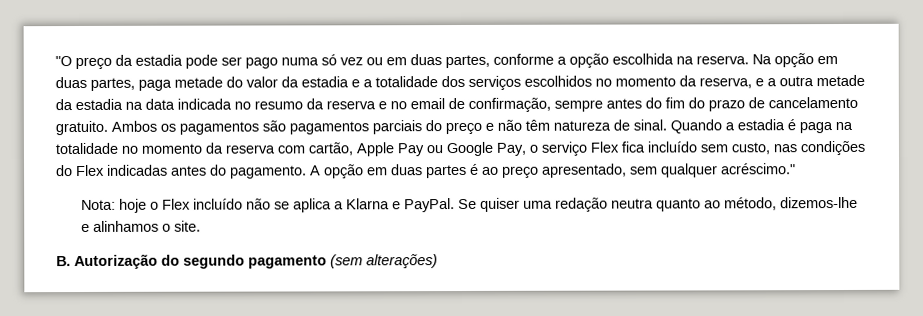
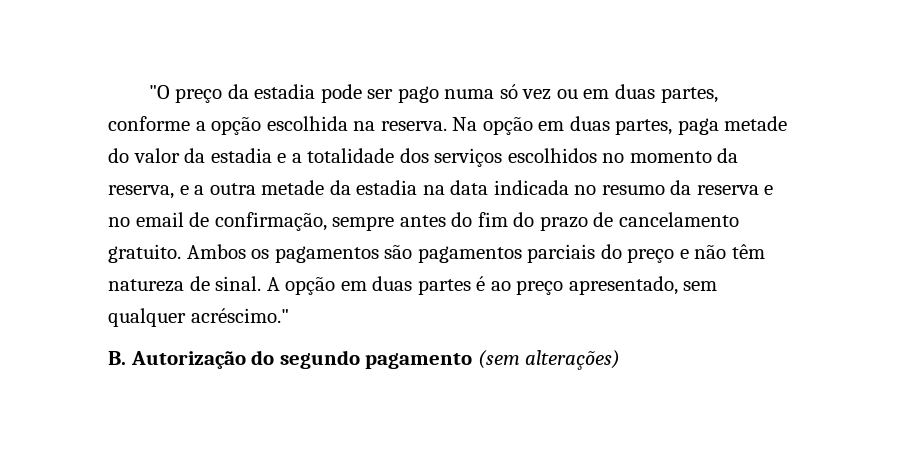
[670,119,853,134] [55,140,865,157] [56,164,307,179] Quando a estadia é paga na totalidade no momento da reserva com cartão, Apple Pay ou Google Pay, o serviço Flex fica incluído sem custo, nas condições do Flex indicadas antes do pagamento. -> (262, 283) none
[81,196,859,213] [81,220,202,232] // Nota: hoje o Flex incluído não se aplica a Klarna e PayPal. Se quiser uma redação neutra quanto ao método, dizemos-lhe e alinhamos o site. -> (289, 315) none

